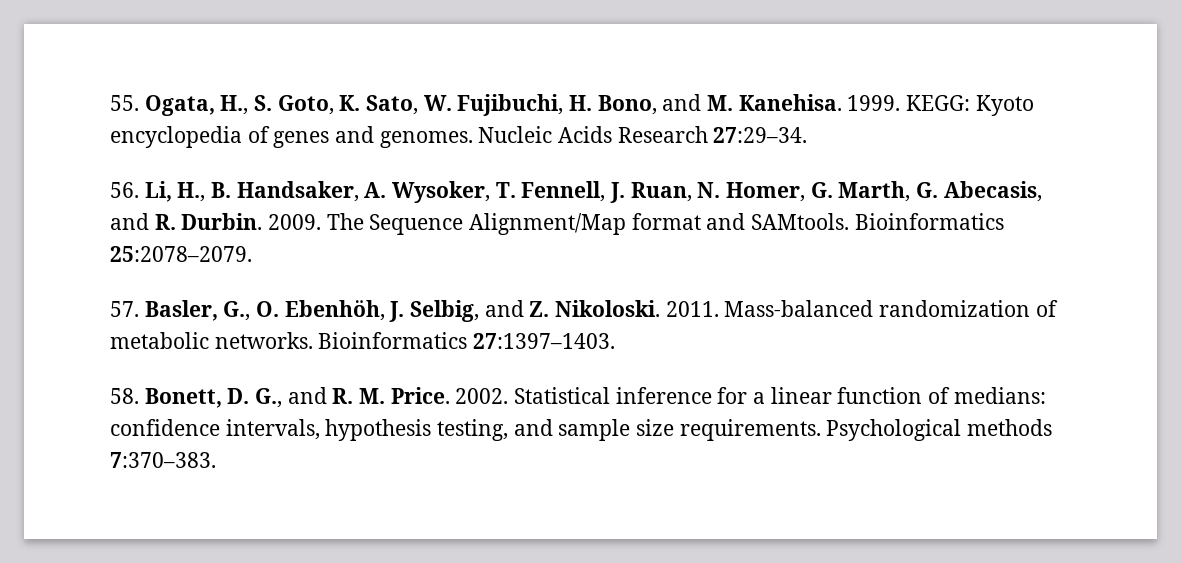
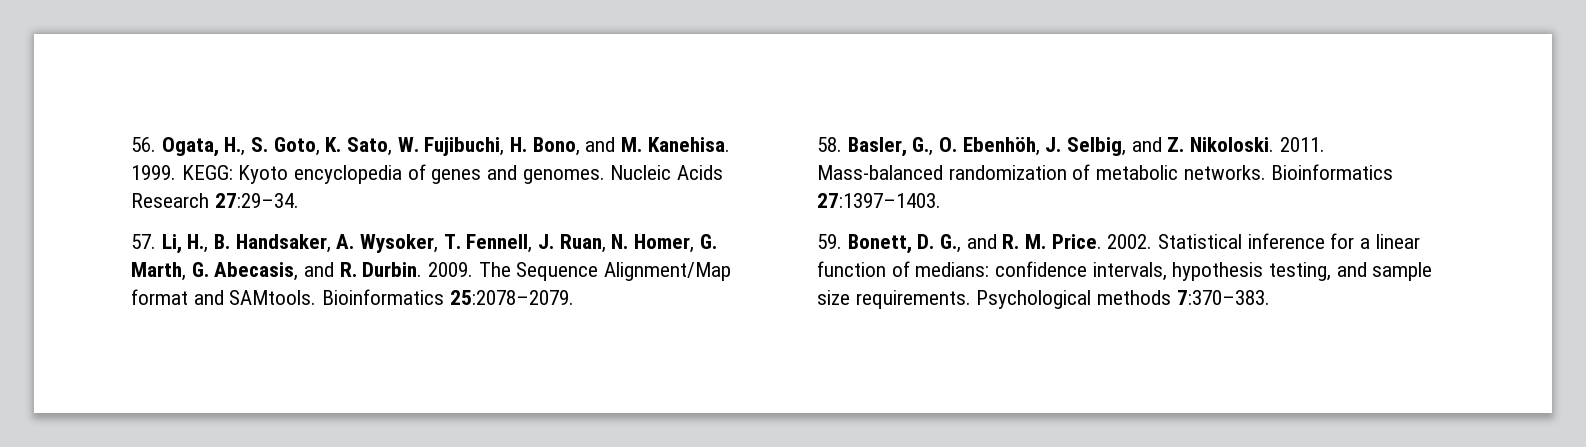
[110,95,139,111] 55. -> [131,137,156,152] 56.
[110,182,139,198] 56. -> [131,234,156,249] 57.
[110,301,139,317] 57. -> [817,137,842,152] 58.
[110,388,139,404] 58. -> [817,234,842,249] 59.

